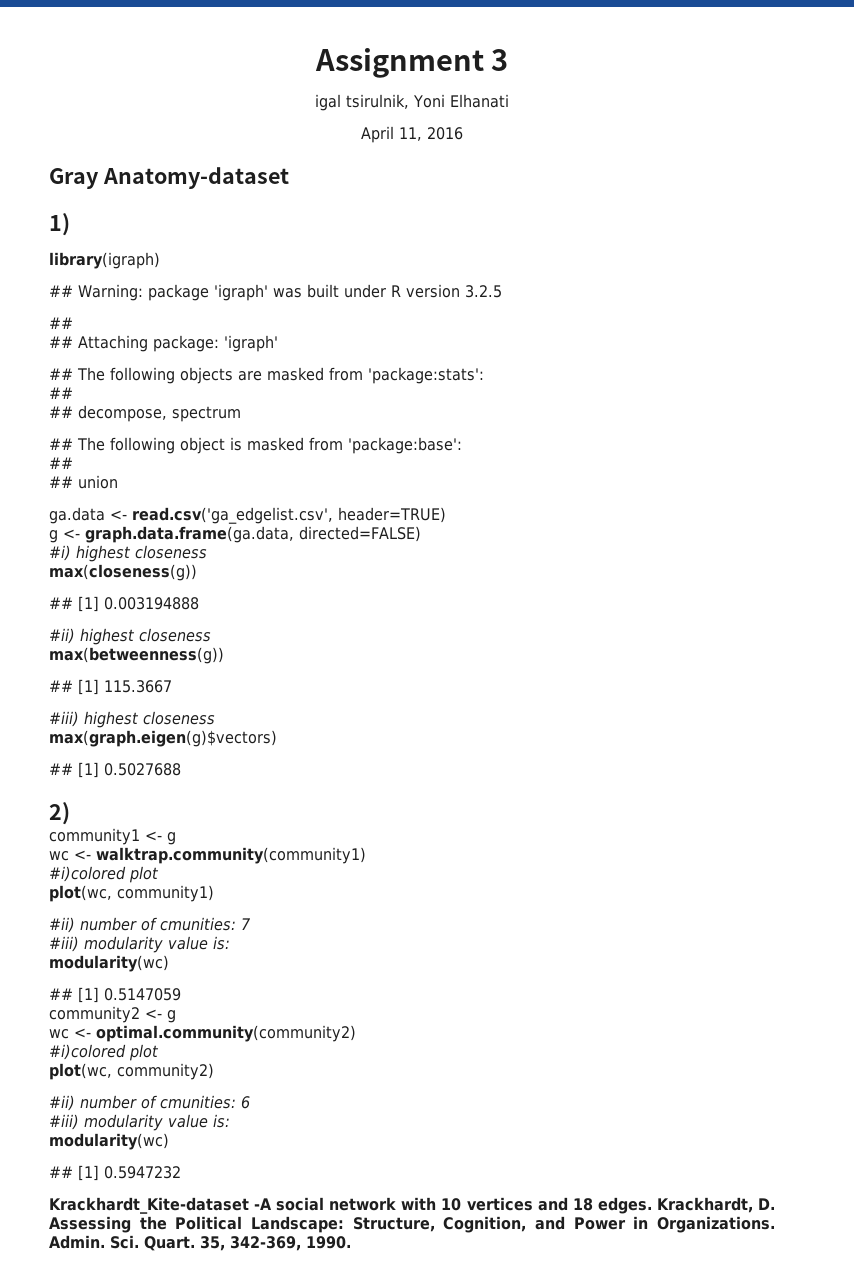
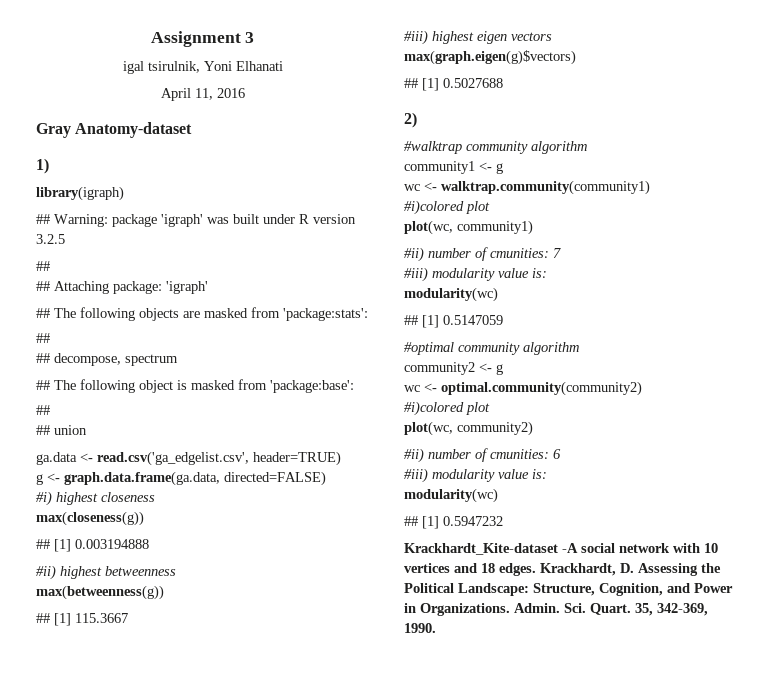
[139,628,211,642] closeness -> [105,566,176,576] betweenness
[143,711,215,725] closeness -> [477,31,552,44] eigen vectors
(70, 813) none -> [404,141,587,154] // #walktrap community algorithm
(181, 994) none -> [404,342,579,355] // #optimal community algorithm

